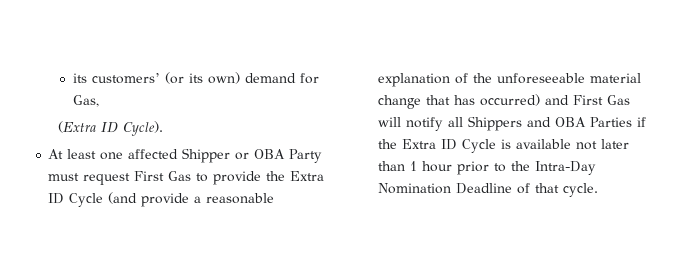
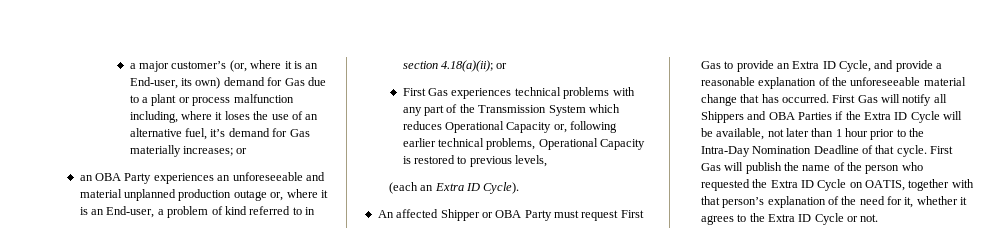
[73,72,320,84] [73,95,100,107] [57,121,96,133] its customers’ (or its own) demand for Gas, // (Extra -> [129,60,319,72] [129,77,326,89] [129,94,294,106] [129,111,319,123] [129,128,310,140] [129,145,248,157] [79,172,325,184] [79,189,328,201] [79,206,316,218] [402,60,508,72] [402,87,635,99] [402,104,620,116] [402,121,618,133] [402,138,646,150] [402,155,548,167] [388,182,464,194] a major customer’s (or, where it is an End-user, its own) demand for Gas due to a plant or process malfunction including, where it loses the use of an alternative fuel, it’s demand for Gas materially increases; or // an OBA Party experiences an unforeseeable and material unplanned production outage or, where it is an End-user, a problem of kind referred to in section 4.18(a)(ii); or // First Gas experiences technical problems with any part of the Transmission System which reduces Operational Capacity or, following earlier technical problems, Operational Capacity is restored to previous levels, // (each an Extra
[48,149,124,160] At least one -> [377,210,394,218] An
[266,171,325,181] [48,192,138,207] the Extra ID Cycle (and -> [776,60,894,72] an Extra ID Cycle, and
[480,94,570,106] occurred) and -> [781,94,829,103] occurred.
[501,139,572,149] is available -> [943,111,963,120] [700,128,765,140] will be available,
(599, 190) none -> [930,146,953,154] [700,162,923,174] [700,179,974,191] [700,196,968,208] [700,213,879,225] First Gas will publish the name of the person who requested the Extra ID Cycle on OATIS, together with that person’s explanation of the need for it, whether it agrees to the Extra ID Cycle or not.

